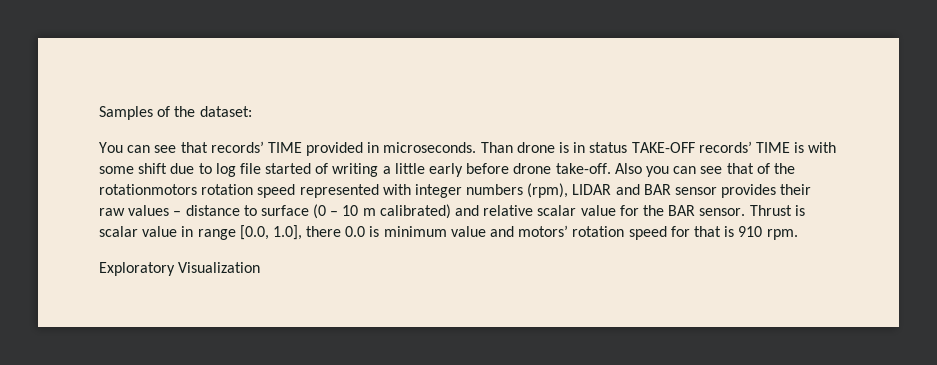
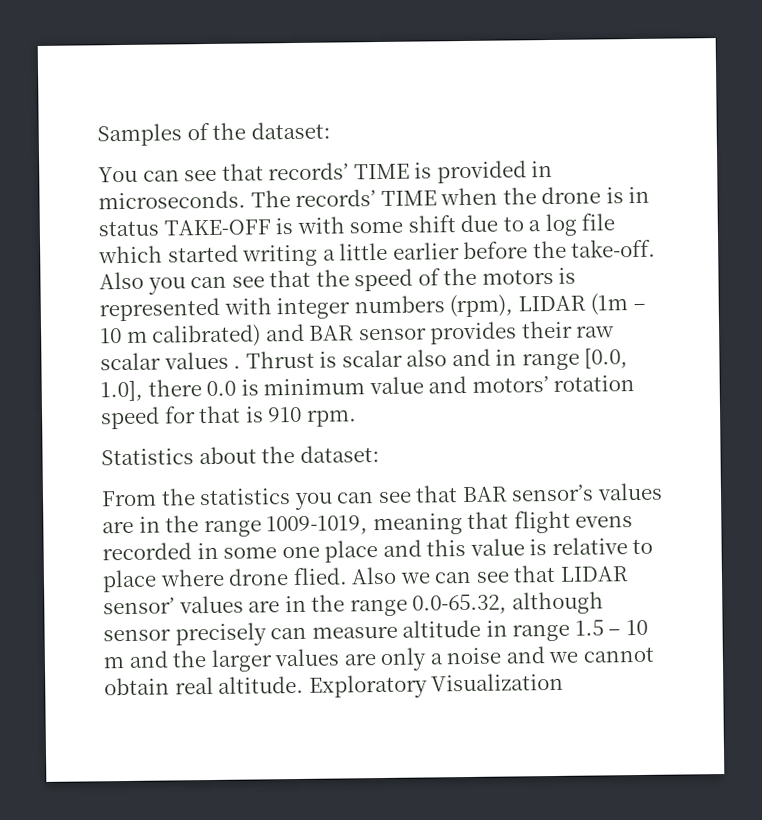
(302, 147) none -> [414,162,433,179] is
[480,142,513,153] Than -> [250,187,537,208] The records’ TIME when the
[698,141,790,153] records’ TIME -> (271, 227) none
(212, 168) none -> [528,220,542,232] a
[265,163,329,174] started of -> [98,244,239,264] which started
[429,163,552,177] early before drone -> [392,240,567,260] earlier before the
[756,163,795,174] [99,184,296,198] of the rotationmotors rotation speed -> [315,267,577,292] the speed of the motors is
(612, 189) none -> [590,293,646,316] [100,324,262,348] (1m – 10 m calibrated)
[128,204,746,219] values – distance to surface (0 – 10 m calibrated) and relative scalar value for the BAR sensor. -> [100,351,242,371] scalar values .
[142,226,178,237] value -> [406,348,491,367] also and
(798, 234) none -> [101,445,380,466] [101,482,663,511] [102,510,634,538] [102,537,654,563] [102,564,629,593] [103,591,604,617] [103,619,648,647] [103,646,654,673] [104,675,305,696] Statistics about the dataset: // From the statistics you can see that BAR sensor’s values are in the range 1009-1019, meaning that flight evens recorded in some one place and this value is relative to place where drone flied. Also we can see that LIDAR sensor’ values are in the range 0.0-65.32, although sensor precisely can measure altitude in range 1.5 – 10 m and the larger values are only a noise and we cannot obtain real altitude.

